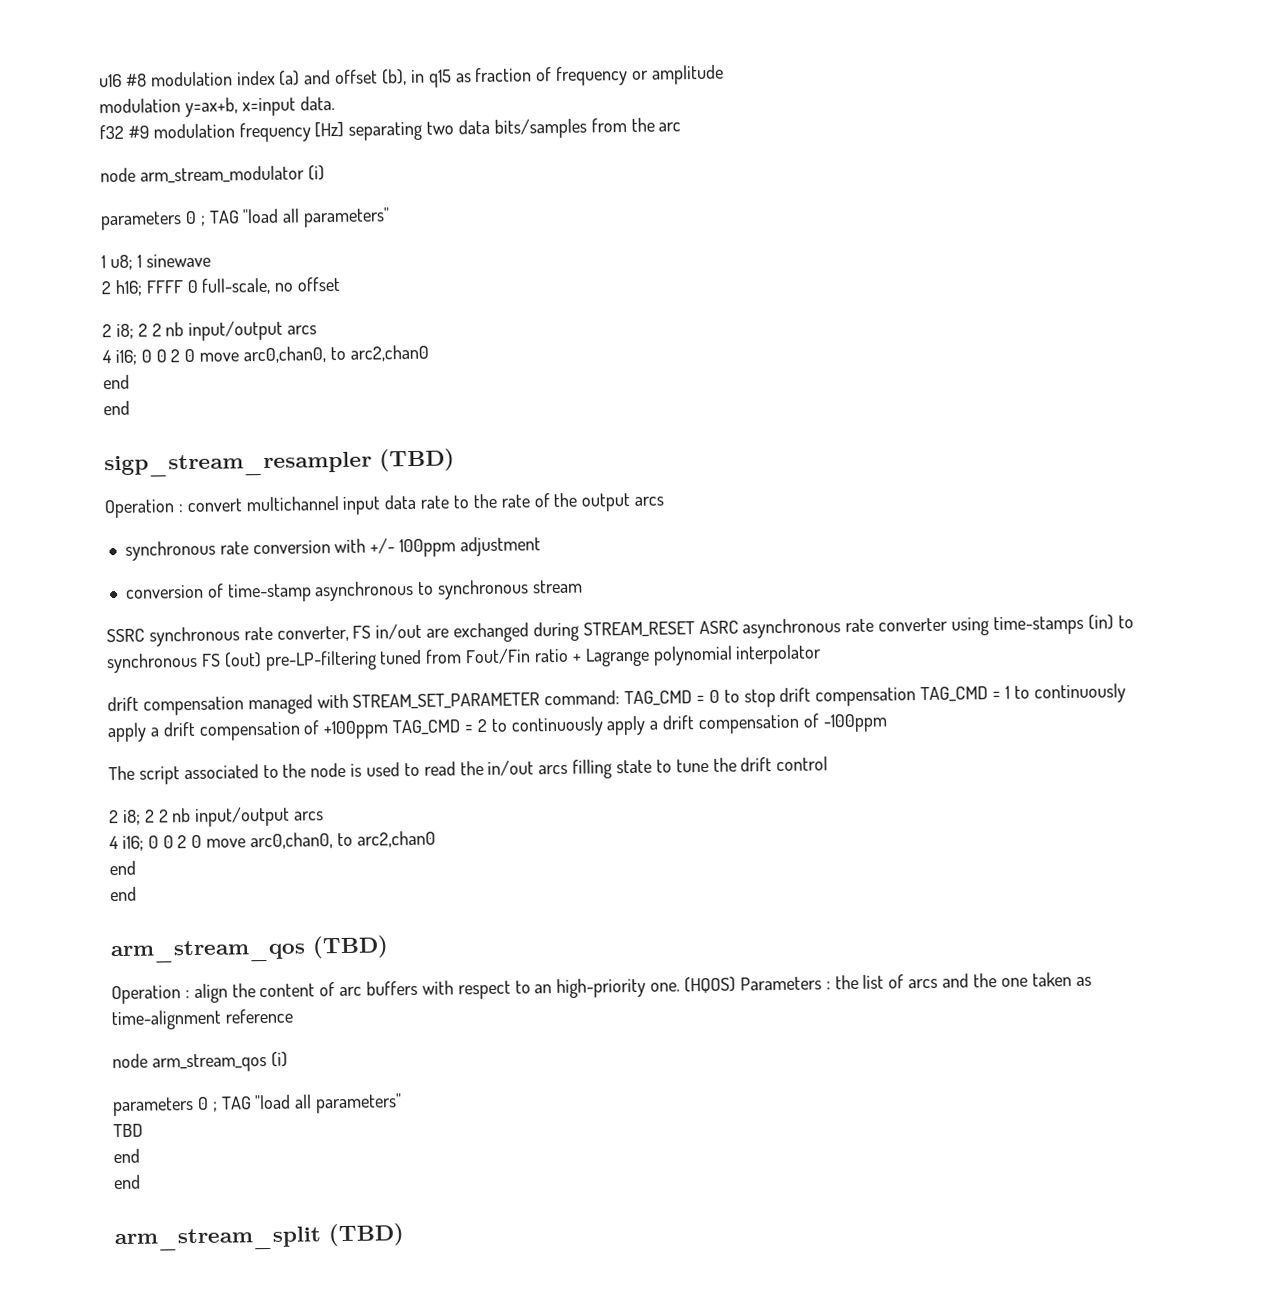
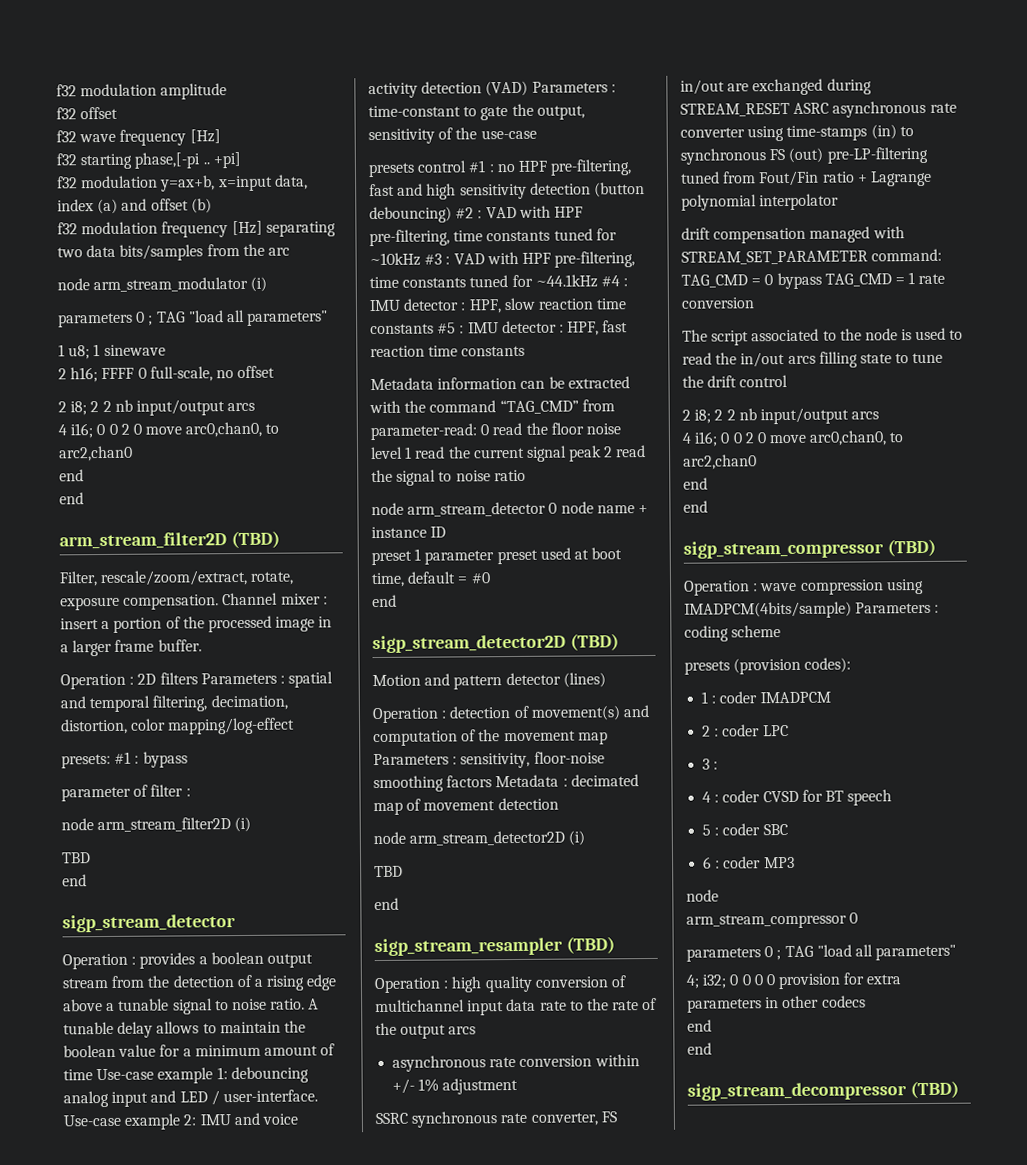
[99,64,724,88] [99,96,335,118] [99,124,149,140] u16 #8 modulation index (a) and offset (b), in q15 as fraction of frequency or amplitude // modulation y=ax+b, x=input data. // f32 #9 -> [56,83,228,100] [56,106,119,120] [56,129,221,146] [56,151,241,170] [57,174,308,192] [57,198,212,215] [57,222,78,235] f32 modulation amplitude // f32 offset // f32 wave frequency [Hz] // f32 starting phase,[-pi .. +pi] // f32 modulation y=ax+b, x=input data, index (a) and offset (b) // f32
(130, 408) none -> [59,530,280,550] [59,569,295,587] [60,592,328,611] [60,615,333,633] [60,639,202,657] [60,671,334,690] [60,694,288,713] [60,717,296,735] [61,751,188,769] [61,784,191,802] [61,816,252,833] [61,852,91,864] [62,874,87,887] [62,914,236,933] [62,951,313,970] [62,974,337,991] [63,998,320,1015] [63,1020,306,1038] [63,1043,336,1058] [63,1066,309,1084] [63,1089,318,1108] [63,1112,298,1130] [368,80,616,99] [368,103,585,121] [368,127,537,145] [368,159,633,178] [369,182,645,200] [369,205,583,224] [369,228,617,247] [369,251,636,268] [369,274,629,289] [369,297,627,314] [370,320,629,336] [370,345,526,358] [370,376,630,391] [369,399,615,415] [370,422,621,441] [371,445,647,462] [371,469,526,486] [371,501,648,517] [371,526,447,539] [371,547,623,566] [371,571,491,588] [372,594,397,608] [372,633,619,654] [372,672,606,690] [372,705,649,724] [373,729,608,747] [373,751,605,769] [373,774,639,793] [373,797,559,816] [373,830,586,846] [374,865,403,878] [374,897,399,911] // arm_stream_filter2D (TBD) // Filter, rescale/zoom/extract, rotate, exposure compensation. Channel mixer : insert a portion of the processed image in a larger frame buffer. // Operation : 2D filters Parameters : spatial and temporal filtering, decimation, distortion, color mapping/log-effect // presets: #1 : bypass // parameter of filter : // node arm_stream_filter2D (i) // TBD // end // sigp_stream_detector // Operation : provides a boolean output stream from the detection of a rising edge above a tunable signal to noise ratio. A tunable delay allows to maintain the boolean value for a minimum amount of time Use-case example 1: debouncing analog input and LED / user-interface. Use-case example 2: IMU and voice activity detection (VAD) Parameters : time-constant to gate the output, sensitivity of the use-case // presets control #1 : no HPF pre-filtering, fast and high sensitivity detection (button debouncing) #2 : VAD with HPF pre-filtering, time constants tuned for ~10kHz #3 : VAD with HPF pre-filtering, time constants tuned for ~44.1kHz #4 : IMU detector : HPF, slow reaction time constants #5 : IMU detector : HPF, fast reaction time constants // Metadata information can be extracted with the command “TAG_CMD” from parameter-read: 0 read the floor noise level 1 read the current signal peak 2 read the signal to noise ratio // node arm_stream_detector 0 node name + instance ID // preset 1 parameter preset used at boot time, default = #0 // end // sigp_stream_detector2D (TBD) // Motion and pattern detector (lines) // Operation : detection of movement(s) and computation of the movement map Parameters : sensitivity, floor-noise smoothing factors Metadata : decimated map of movement detection // node arm_stream_detector2D (i) // TBD // end
[186,498,242,513] convert -> [451,975,626,993] high quality conversion of
[124,536,541,561] [124,579,583,603] synchronous rate conversion with +/- 100ppm adjustment // conversion of time-stamp asynchronous to synchronous stream -> [392,1054,640,1072] [392,1077,519,1095] asynchronous rate conversion within +/- 1% adjustment
[723,683,1126,708] [107,713,888,743] to stop drift compensation TAG_CMD = 1 to continuously apply a drift compensation of +100ppm TAG_CMD = 2 to continuously apply a drift compensation of -100ppm -> [776,272,946,290] [681,297,754,309] bypass TAG_CMD = 1 rate conversion
[110,935,389,964] [111,972,1092,1005] [111,1008,293,1031] [112,1051,288,1073] [112,1093,403,1117] [113,1123,143,1138] [113,1148,140,1164] [114,1174,141,1190] [114,1226,322,1252] arm_stream_qos (TBD) // Operation : align the content of arc buffers with respect to an high-priority one. (HQOS) Parameters : the list of arcs and the one taken as time-alignment reference // node arm_stream_qos (i) // parameters 0 ; TAG "load all parameters" // TBD // end // end // arm_stream_split -> [683,538,936,559] [683,578,924,596] [684,601,940,619] [684,625,782,642] [684,657,852,675] [701,691,831,704] [702,724,789,737] [702,758,719,770] [702,789,893,806] [702,823,788,836] [703,856,795,869] [686,889,719,902] [686,912,859,929] [686,944,957,962] [686,972,902,990] [687,995,866,1013] [687,1019,712,1032] [687,1042,712,1055] [687,1082,907,1101] sigp_stream_compressor (TBD) // Operation : wave compression using IMADPCM(4bits/sample) Parameters : coding scheme // presets (provision codes): // 1 : coder IMADPCM // 2 : coder LPC // 3 : // 4 : coder CVSD for BT speech // 5 : coder SBC // 6 : coder MP3 // node // arm_stream_compressor 0 // parameters 0 ; TAG "load all parameters" // 4; i32; 0 0 0 0 provision for extra parameters in other codecs // end // end // sigp_stream_decompressor

